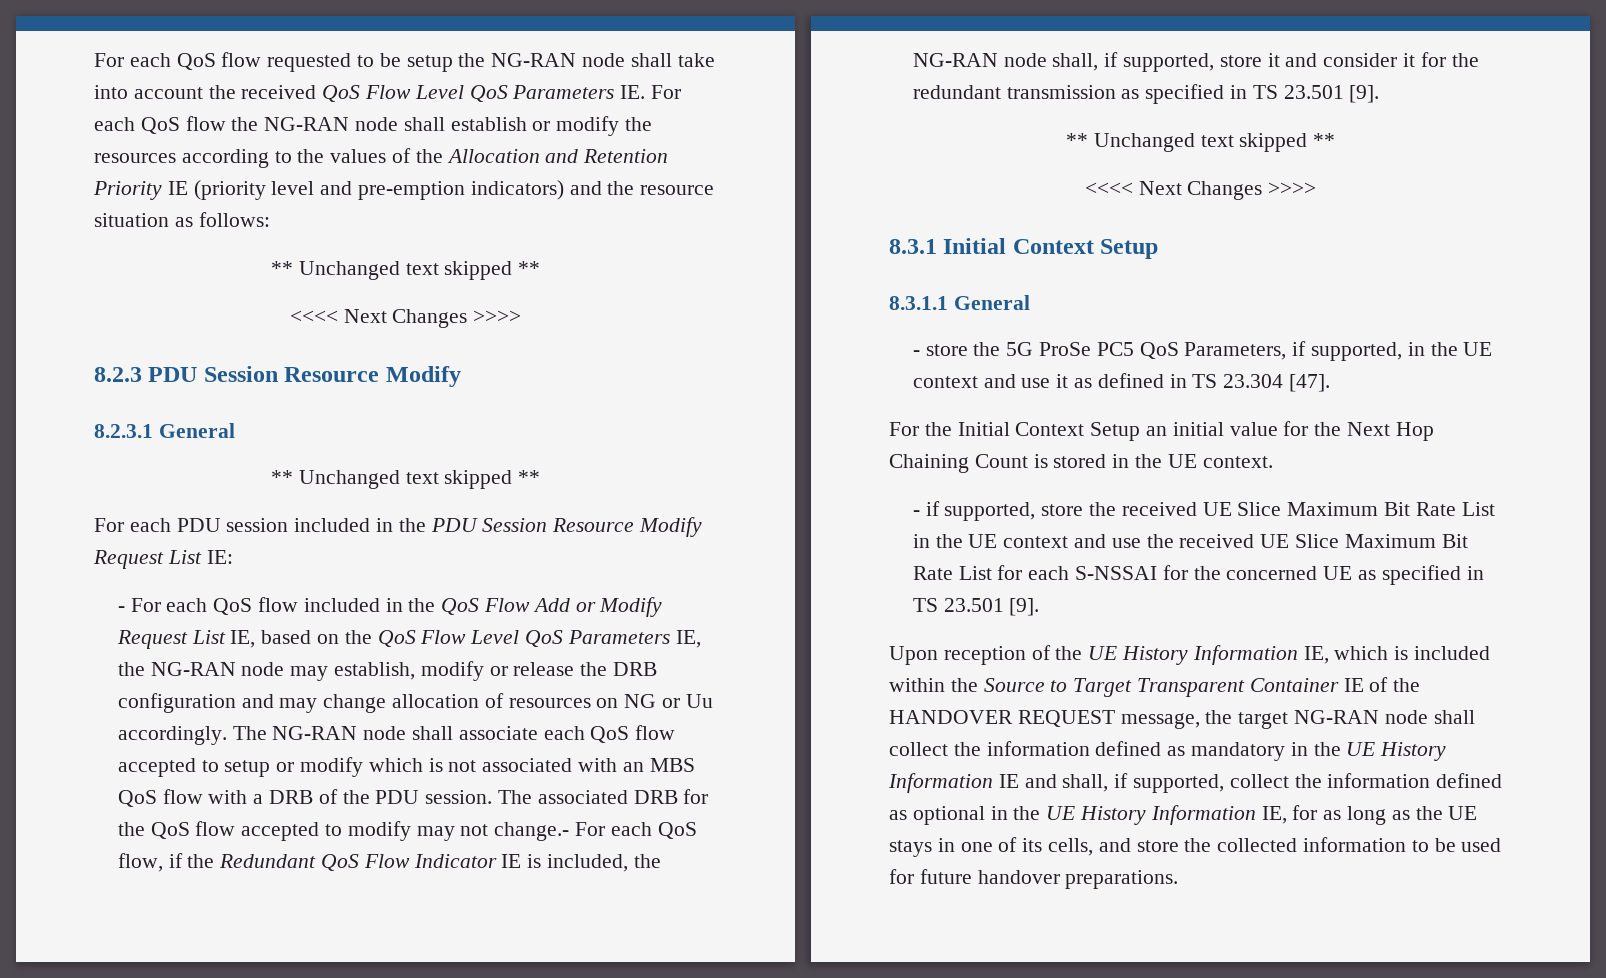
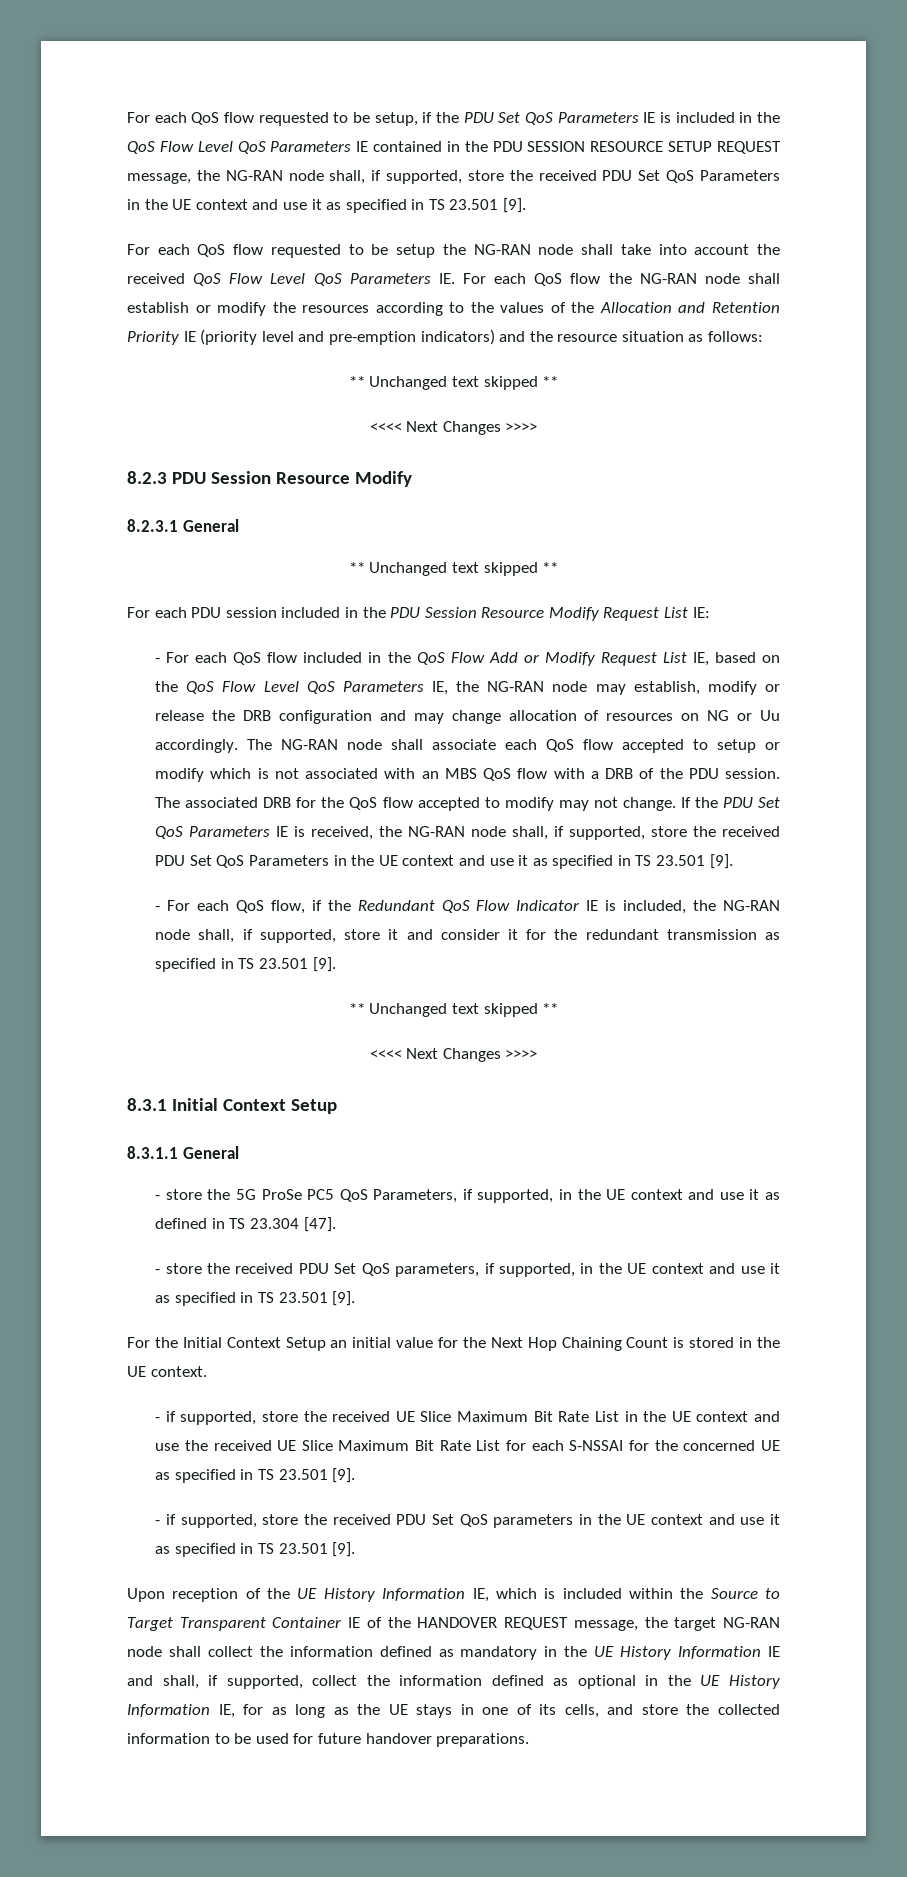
[94,52,401,72] For each QoS flow requested to be -> [127,112,780,126] [127,141,781,154] [127,170,780,184] [127,198,527,213] [127,244,389,258] For each QoS flow requested to be setup, if the PDU Set QoS Parameters IE is included in the QoS Flow Level QoS Parameters IE contained in the PDU SESSION RESOURCE SETUP REQUEST message, the NG-RAN node shall, if supported, store the received PDU Set QoS Parameters in the UE context and use it as specified in TS 23.501 [9]. // For each QoS flow requested to be
[494,822,570,841] change.- -> [622,797,780,811] [155,826,780,840] [155,854,733,869] [155,906,161,911] change. If the PDU Set QoS Parameters IE is received, the NG-RAN node shall, if supported, store the received PDU Set QoS Parameters in the UE context and use it as specified in TS 23.501 [9]. // -
(1331, 383) none -> [155,1263,780,1277] [155,1291,356,1306] // - store the received PDU Set QoS parameters, if supported, in the UE context and use it as specified in TS 23.501 [9].
(1040, 607) none -> [155,1514,780,1528] [155,1542,356,1557] // - if supported, store the received PDU Set QoS parameters in the UE context and use it as specified in TS 23.501 [9].

